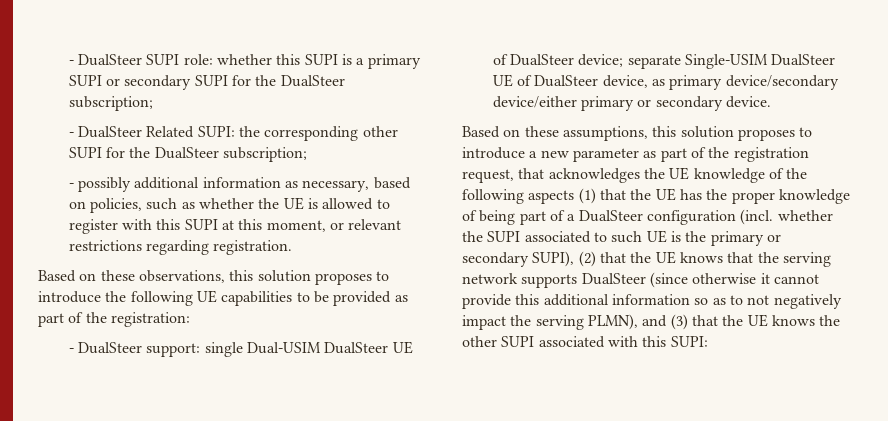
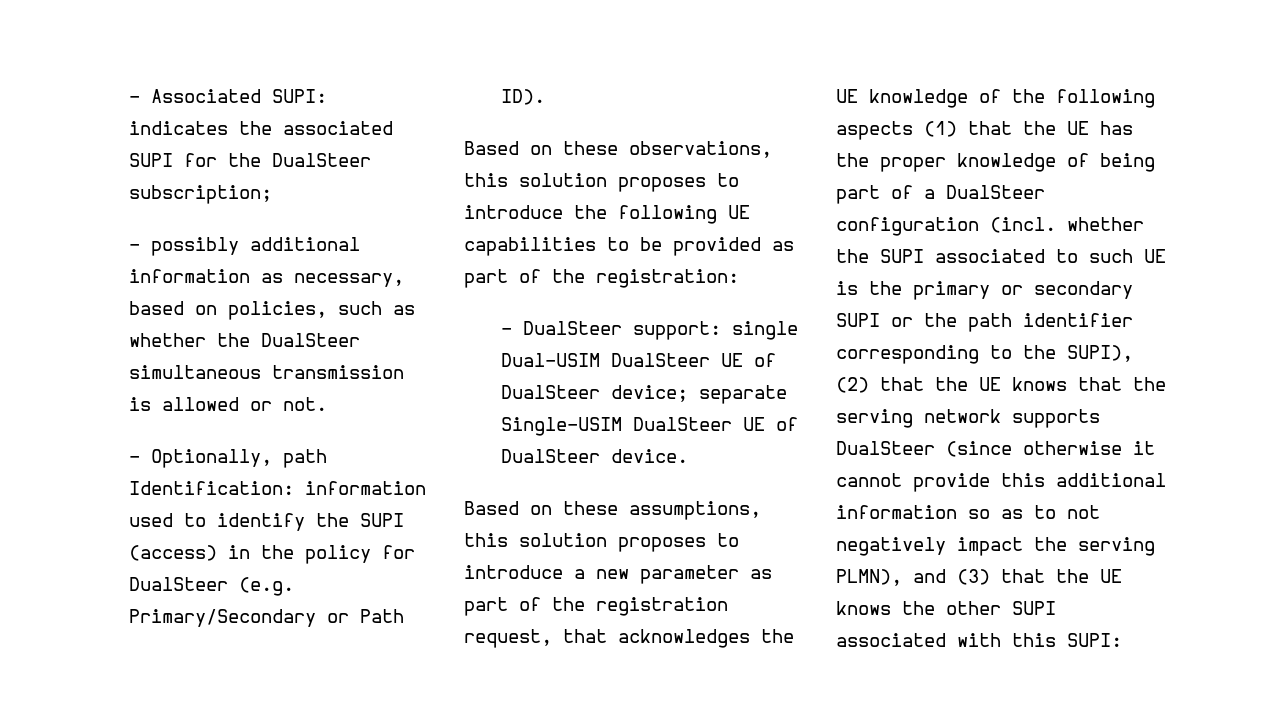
[68,54,421,69] [68,75,345,90] [68,96,153,111] [68,126,398,141] - DualSteer SUPI role: whether this SUPI is a primary SUPI or secondary SUPI for the DualSteer subscription; // - DualSteer Related SUPI: the corresponding other -> [128,89,327,103] [128,121,393,135] - Associated SUPI: indicates the associated
[283,197,390,210] [68,219,402,234] [68,240,293,255] UE is allowed to register with this SUPI at this moment, or relevant restrictions regarding registration. -> [260,333,360,347] [128,365,404,379] [128,397,327,411] [128,449,327,468] [128,481,426,495] [128,513,404,531] [128,545,415,564] [128,577,294,596] [128,609,404,627] [500,89,545,105] DualSteer simultaneous transmission is allowed or not. // - Optionally, path Identification: information used to identify the SUPI (access) in the policy for DualSteer (e.g. Primary/Secondary or Path ID).
[602,75,839,90] [492,96,723,111] device, as primary device/secondary device/either primary or secondary -> (600, 456) none
(529, 259) none -> [836,313,1133,332] [836,345,1056,364] SUPI or the path identifier corresponding to the

